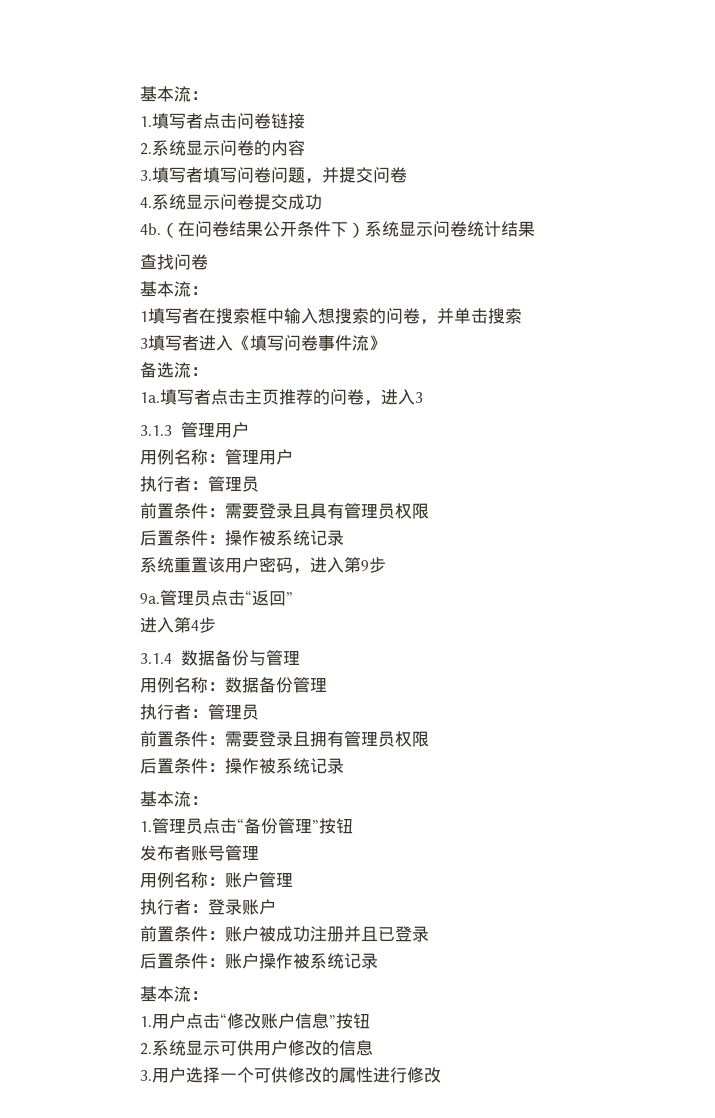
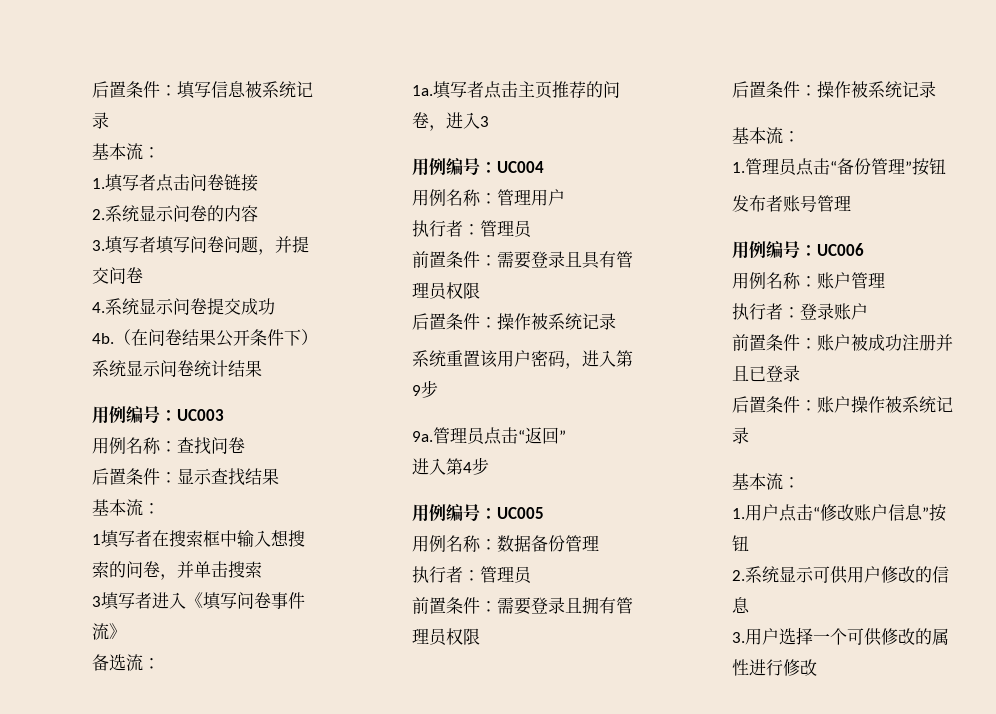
(140, 94) none -> [91,81,313,99] [91,112,109,129] 后置条件：填写信息被系统记录 //
[140,254,209,270] 查找问卷 -> [91,406,224,424] [91,437,245,455] [91,468,279,486] 用例编号：UC003 // 用例名称：查找问卷 // 后置条件：显示查找结果
[140,422,249,438] 3.1.3管理用户 -> [411,158,544,176] 用例编号：UC004
[140,650,300,666] 3.1.4数据备份与管理 -> [411,504,544,522] 用例编号：UC005
(260, 852) none -> [731,241,864,259] // 用例编号：UC006

